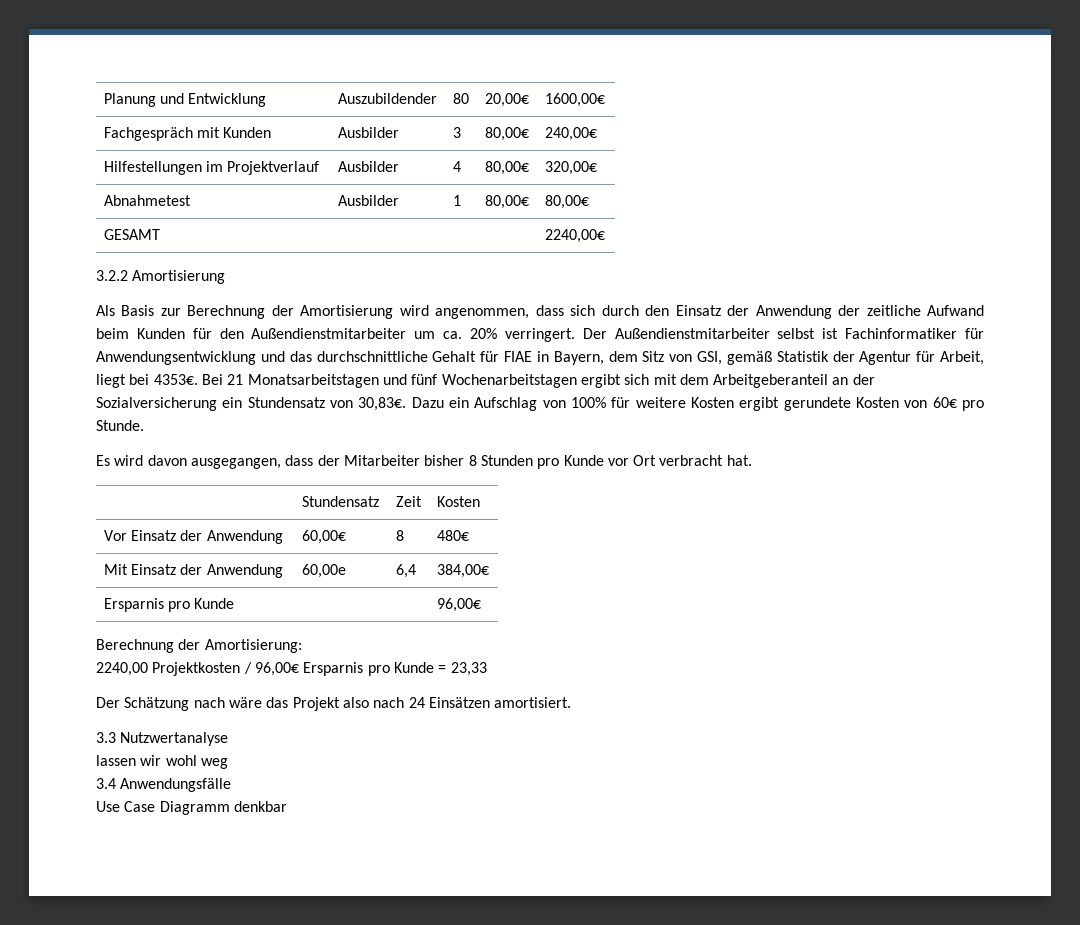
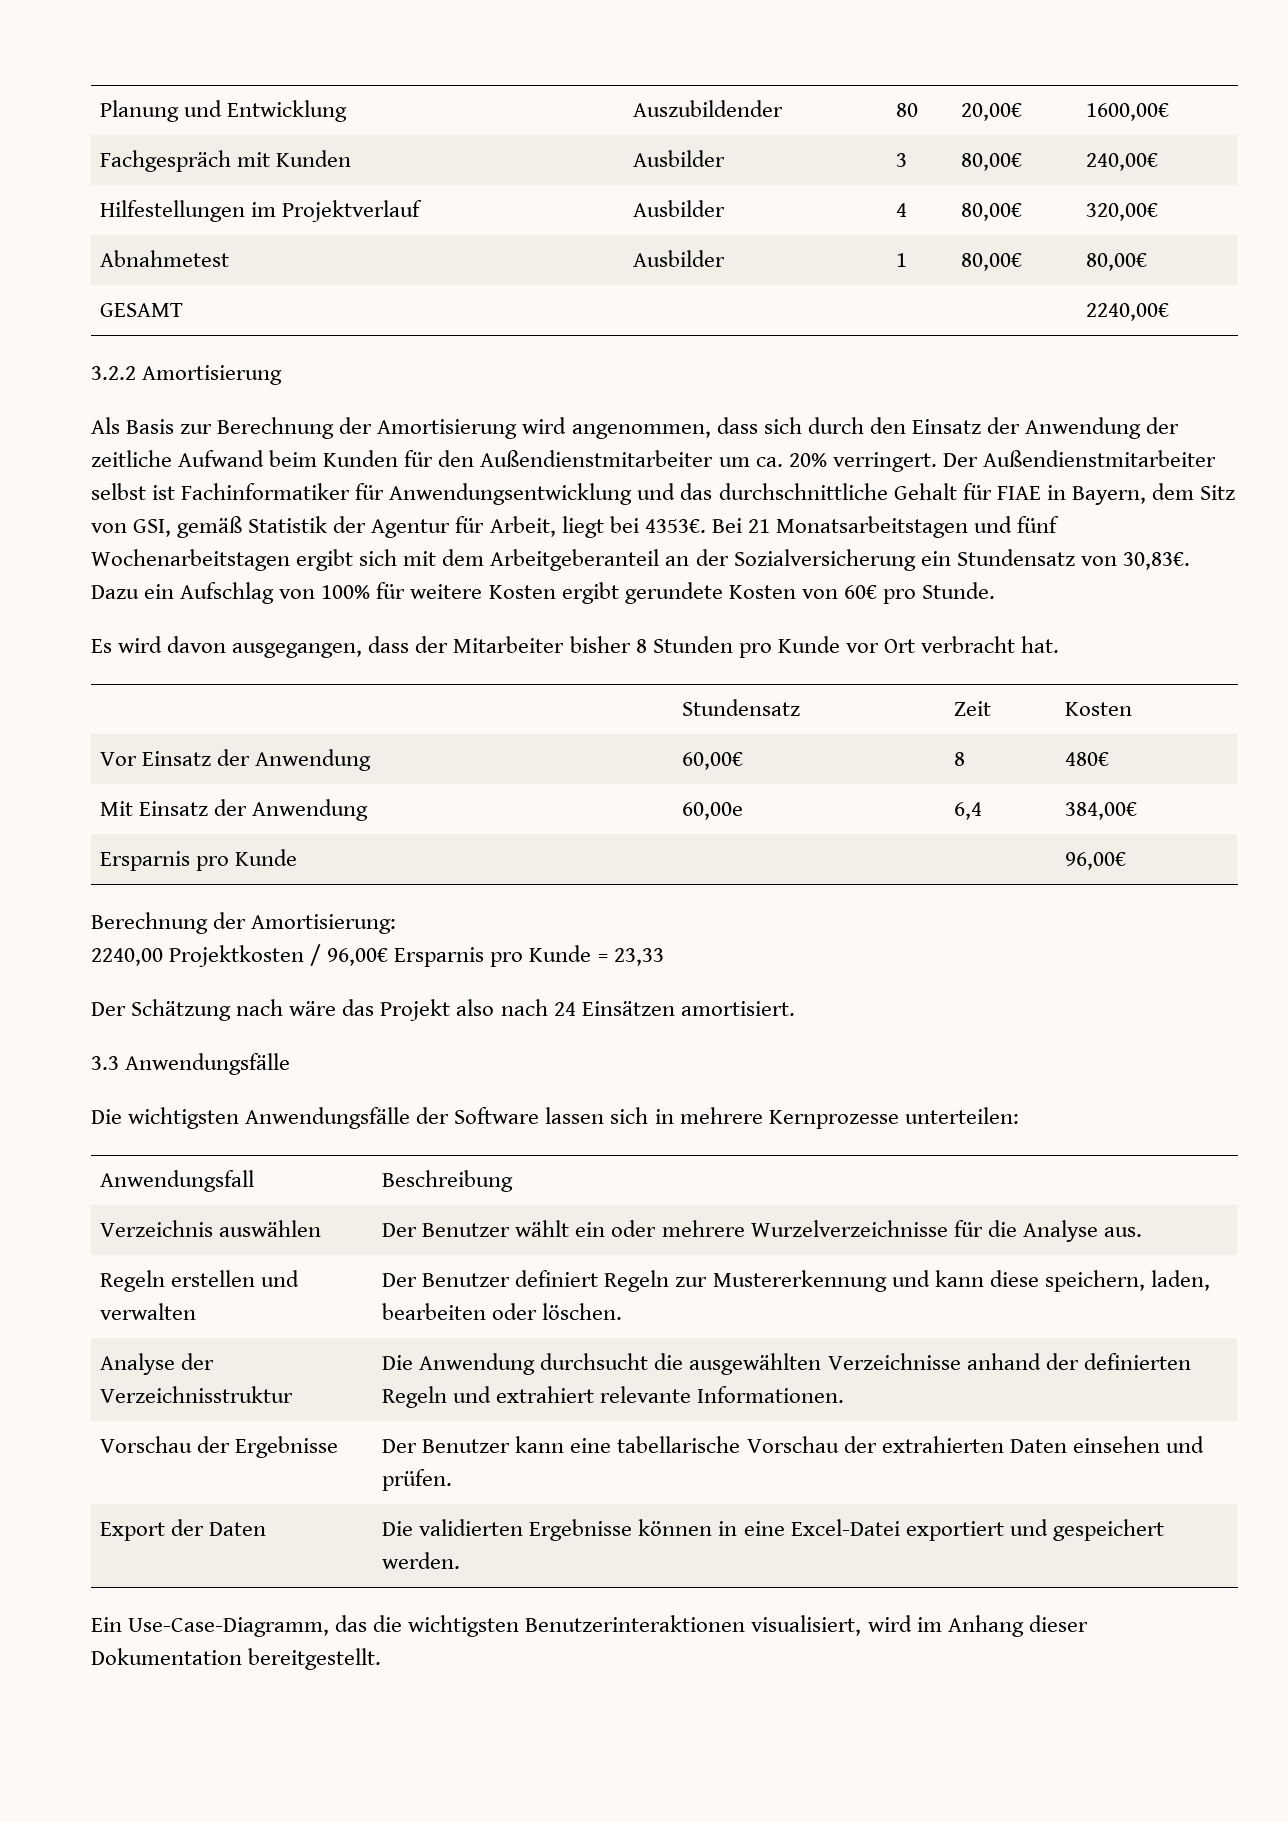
[120,732,229,746] [96,755,228,769] [96,778,232,792] [96,801,287,815] Nutzwertanalyse // lassen wir wohl weg // 3.4 Anwendungsfälle // Use Case Diagramm denkbar -> [125,1053,291,1075] [91,1107,1019,1129] [100,1170,255,1192] [382,1170,514,1192] [100,1220,322,1237] [382,1220,1142,1242] [100,1270,300,1292] [100,1303,197,1320] [382,1270,1210,1292] [382,1303,623,1320] [100,1353,215,1375] [100,1386,294,1403] [382,1353,1191,1375] [382,1386,845,1408] [100,1436,339,1458] [382,1436,1204,1453] [382,1469,453,1491] [100,1519,267,1541] [382,1519,1164,1541] [382,1552,461,1569] [91,1615,1088,1637] [91,1648,382,1670] Anwendungsfälle // Die wichtigsten Anwendungsfälle der Software lassen sich in mehrere Kernprozesse unterteilen: // Anwendungsfall | Beschreibung // Verzeichnis auswählen | Der Benutzer wählt ein oder mehrere Wurzelverzeichnisse für die Analyse aus. // Regeln erstellen und verwalten | Der Benutzer definiert Regeln zur Mustererkennung und kann diese speichern, laden, bearbeiten oder löschen. // Analyse der Verzeichnisstruktur | Die Anwendung durchsucht die ausgewählten Verzeichnisse anhand der definierten Regeln und extrahiert relevante Informationen. // Vorschau der Ergebnisse | Der Benutzer kann eine tabellarische Vorschau der extrahierten Daten einsehen und prüfen. // Export der Daten | Die validierten Ergebnisse können in eine Excel-Datei exportiert und gespeichert werden. // Ein Use-Case-Diagramm, das die wichtigsten Benutzerinteraktionen visualisiert, wird im Anhang dieser Dokumentation bereitgestellt.

